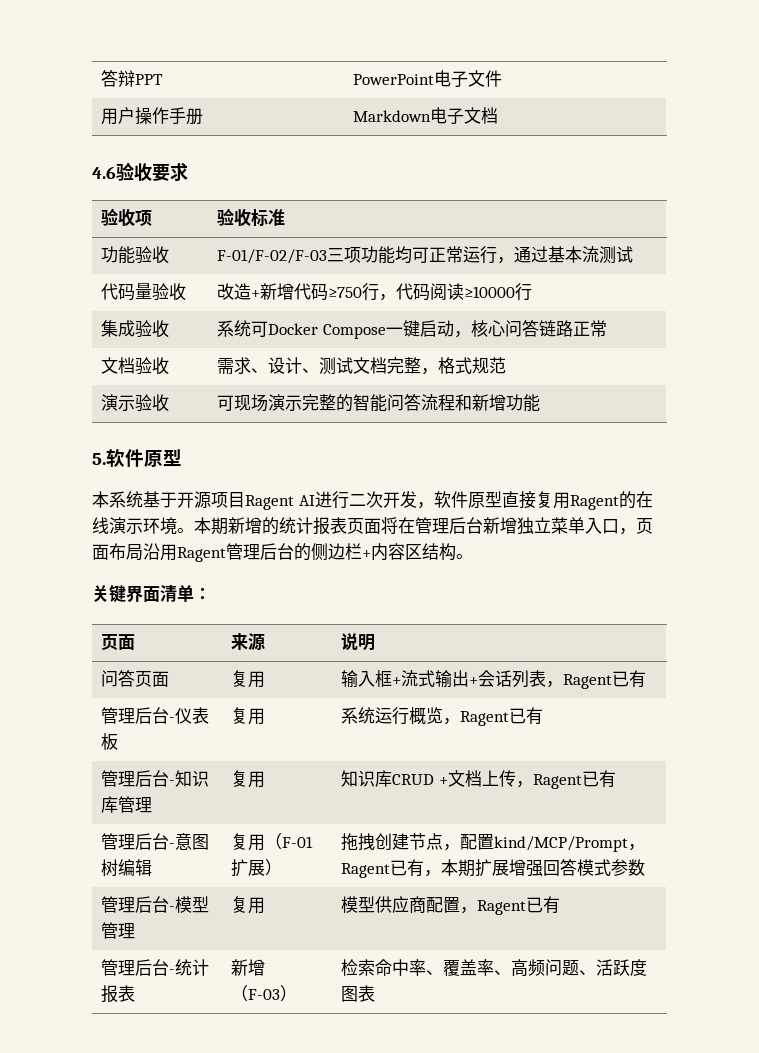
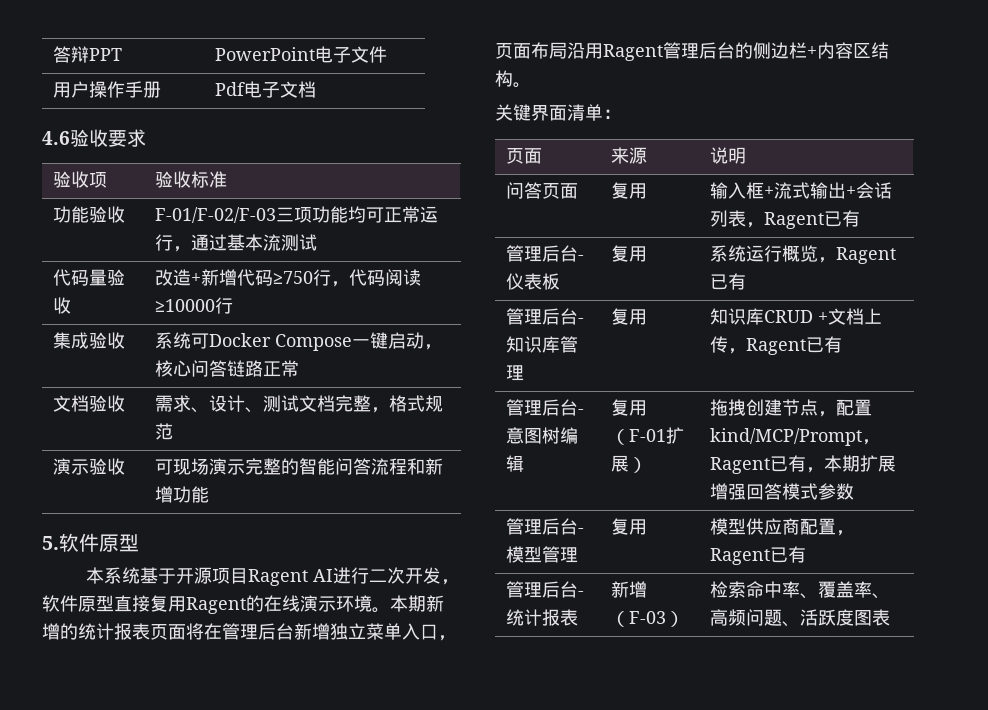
[353,110,432,122] Markdown -> [214,82,245,96] Pdf

